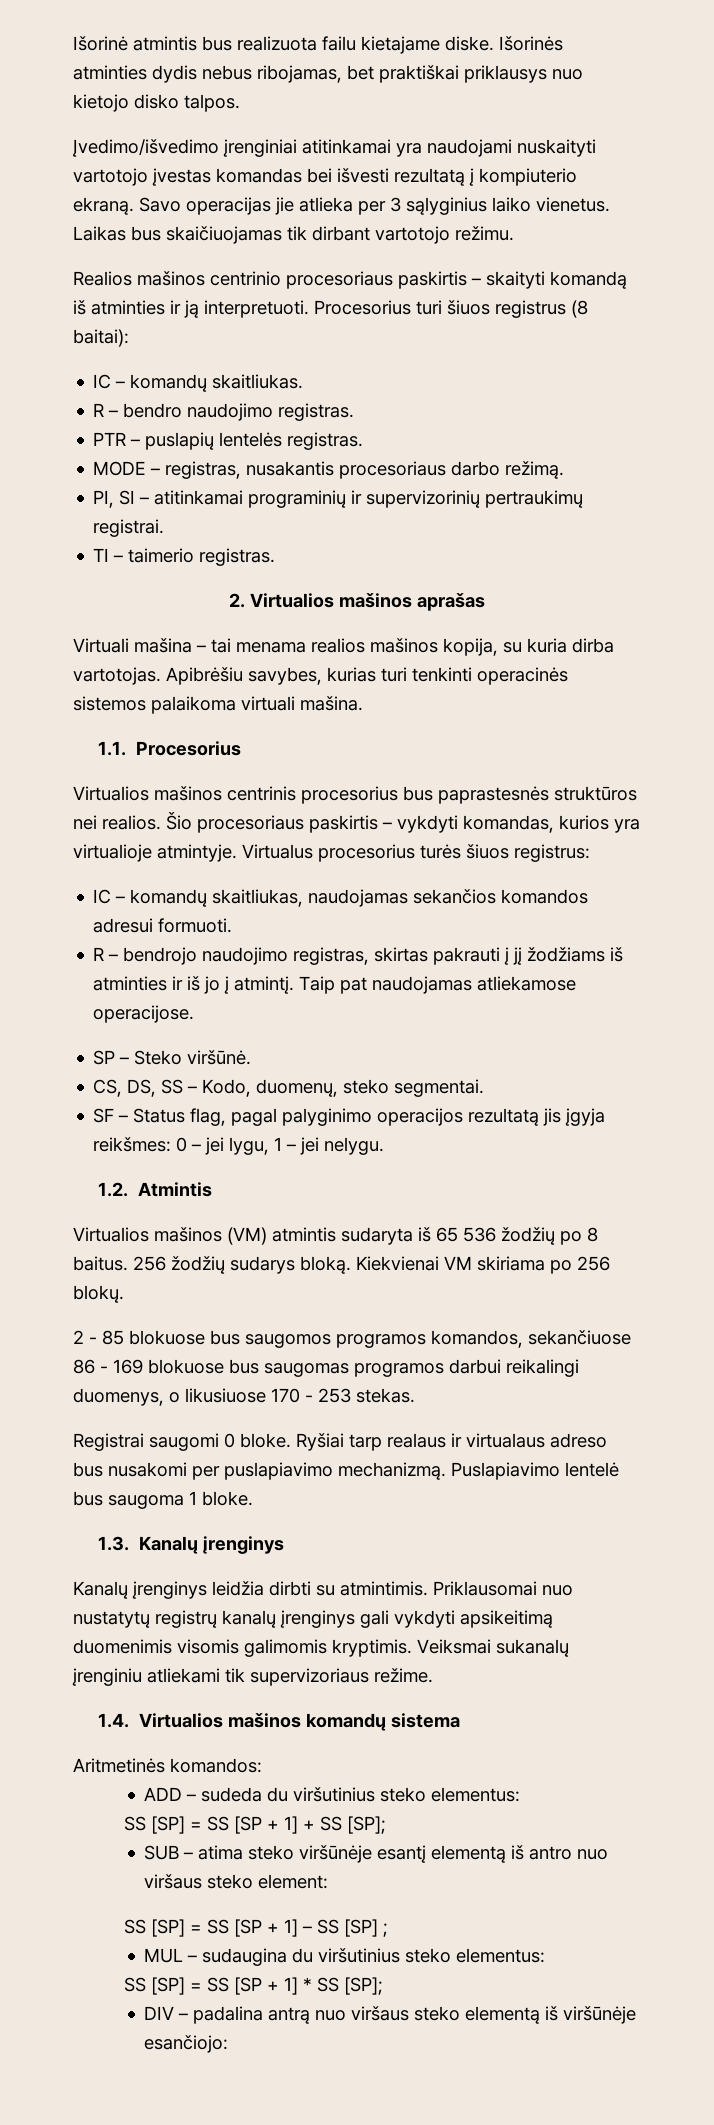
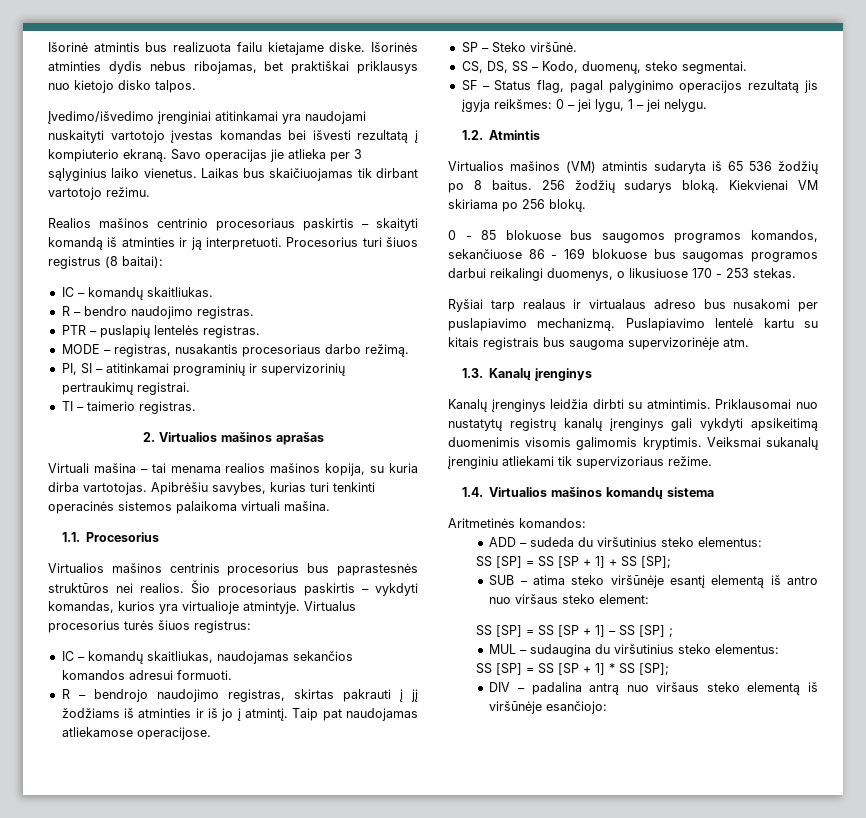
[73,1330,84,1344] 2 -> [448,230,456,240] 0
[73,1433,291,1451] Registrai saugomi 0 bloke. -> (796, 273) none
[73,1491,253,1509] bus saugoma 1 bloke. -> [763,318,818,328] [448,337,749,350] kartu su kitais registrais bus saugoma supervizorinėje atm.

